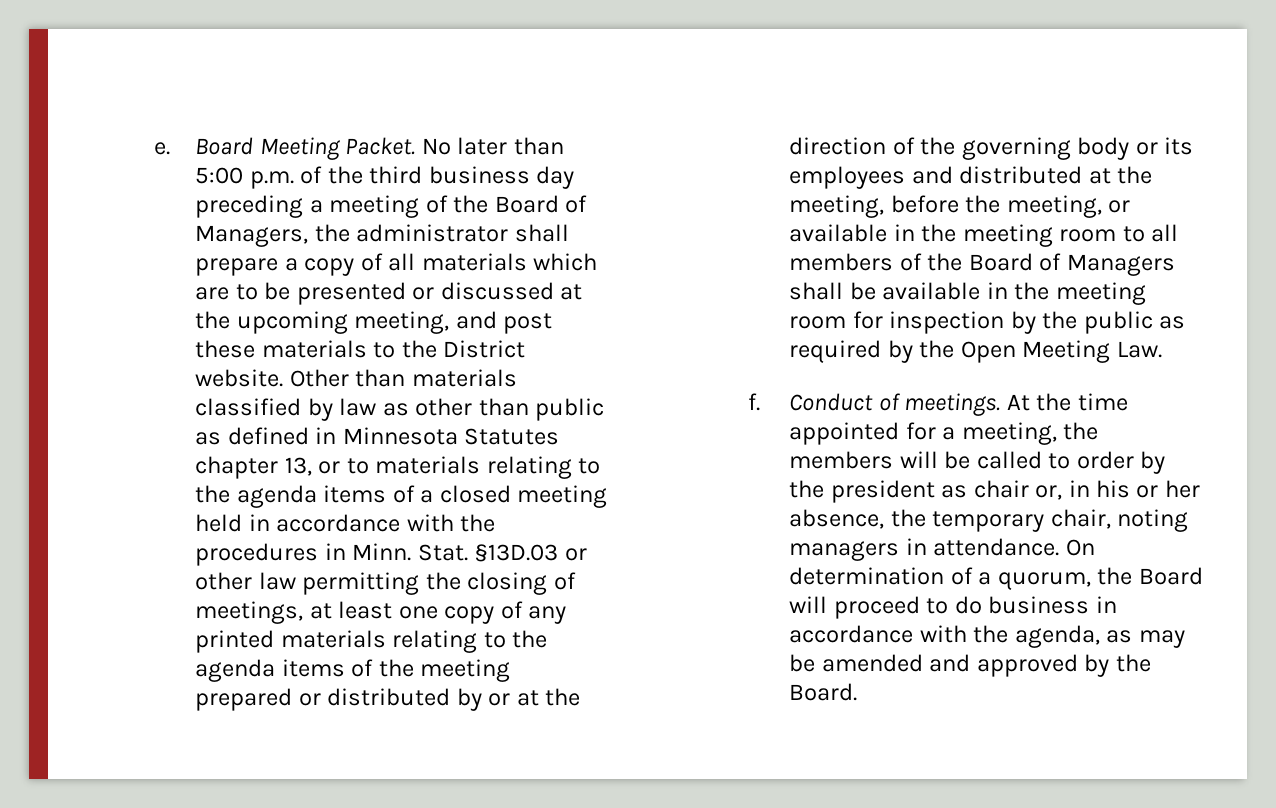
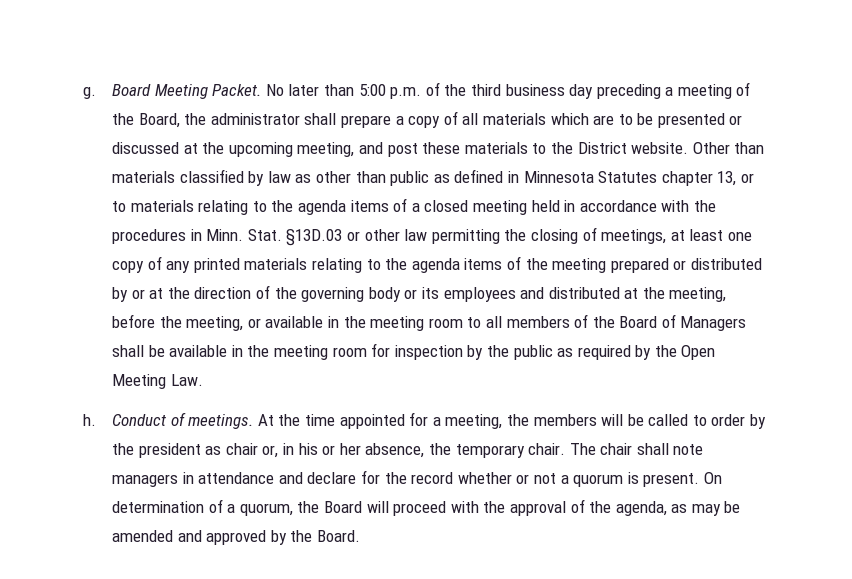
[154,142,171,155] e. -> [83,87,97,99] g.
[494,195,587,213] [195,225,309,247] Board of Managers, -> [138,113,180,128] Board,
[748,393,761,411] f. -> [83,414,97,426] h.
[1050,509,1189,532] [789,538,1060,561] chair, noting managers in attendance. -> [528,443,704,455] [112,470,700,487] chair. The chair shall note managers in attendance and declare for the record whether or not a quorum is present.
[926,596,1117,614] [789,625,967,643] to do business in accordance with -> [450,499,585,516] with the approval of

